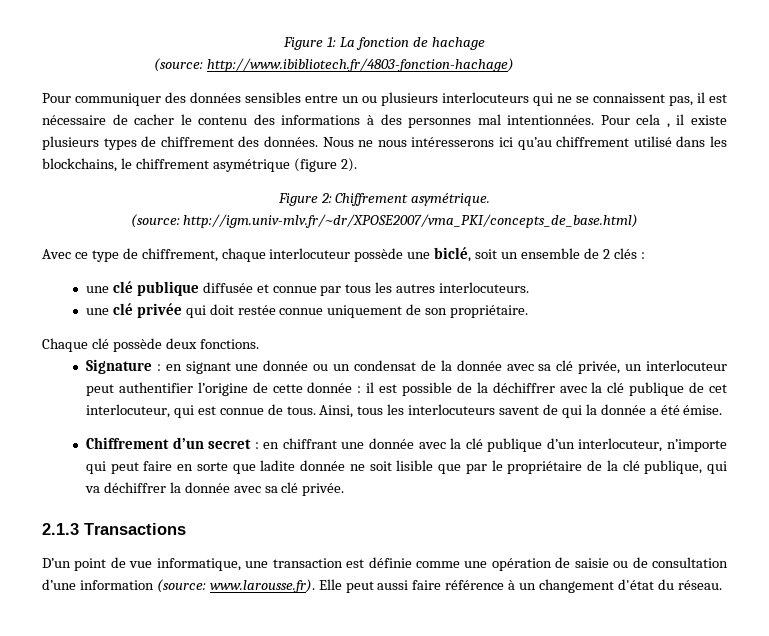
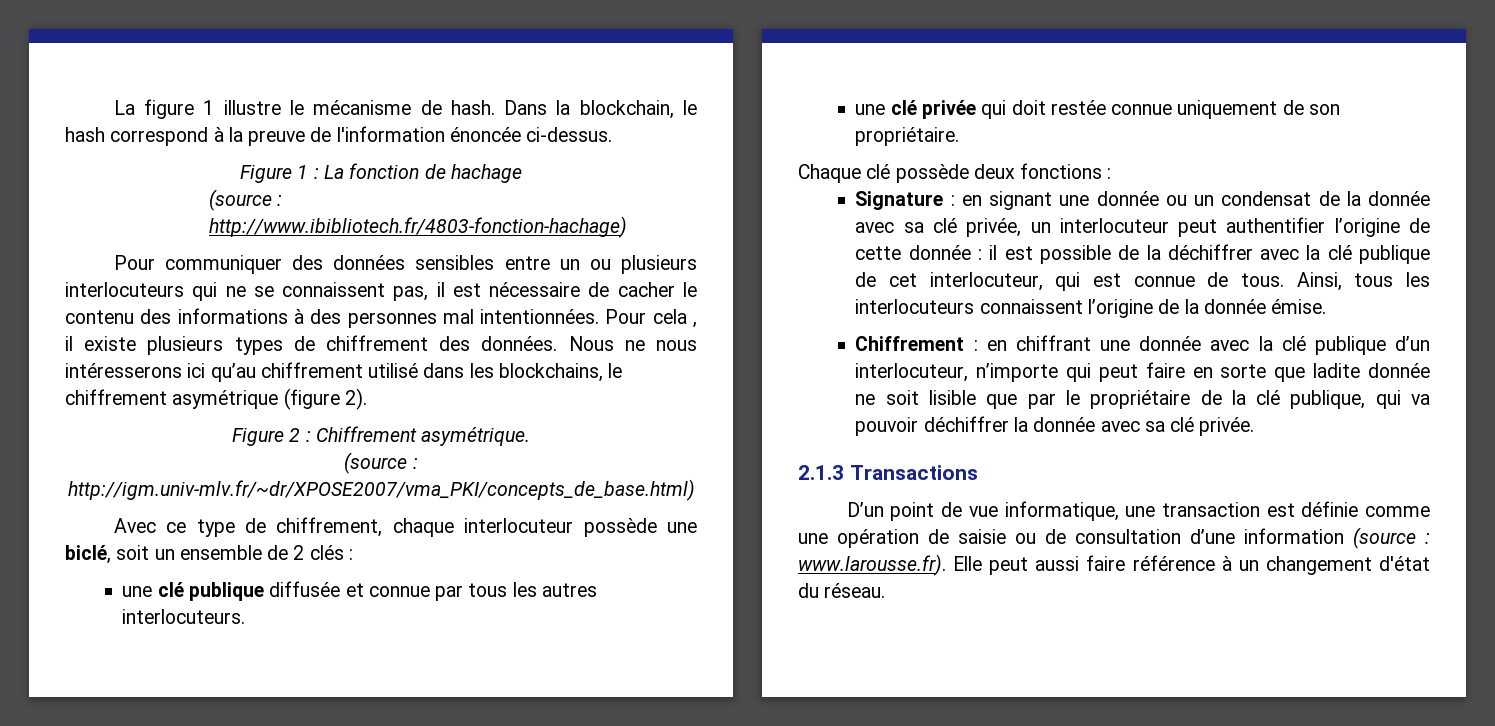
[283,37,337,50] Figure 1: -> [113,99,698,119] [65,126,613,146] [240,165,319,183] La figure 1 illustre le mécanisme de hash. Dans la blockchain, le hash correspond à la preuve de l'information énoncée ci-dessus. // Figure 1 :
[153,58,203,72] (source: -> [208,189,283,211] (source :
[320,193,332,203] 2: -> [289,428,311,442] 2 :
[130,214,180,228] (source: -> [344,452,418,474] (source :
[199,339,259,349] fonctions. -> [1020,163,1112,179] fonctions :
[499,404,680,418] savent de qui la donnée a été -> [979,299,1266,318] connaissent l’origine de la donnée
[172,437,252,449] d’un secret -> (965, 343) none
(100, 489) none -> [855,417,919,436] pouvoir
[156,579,206,593] (source: -> [1353,527,1430,549] (source :

